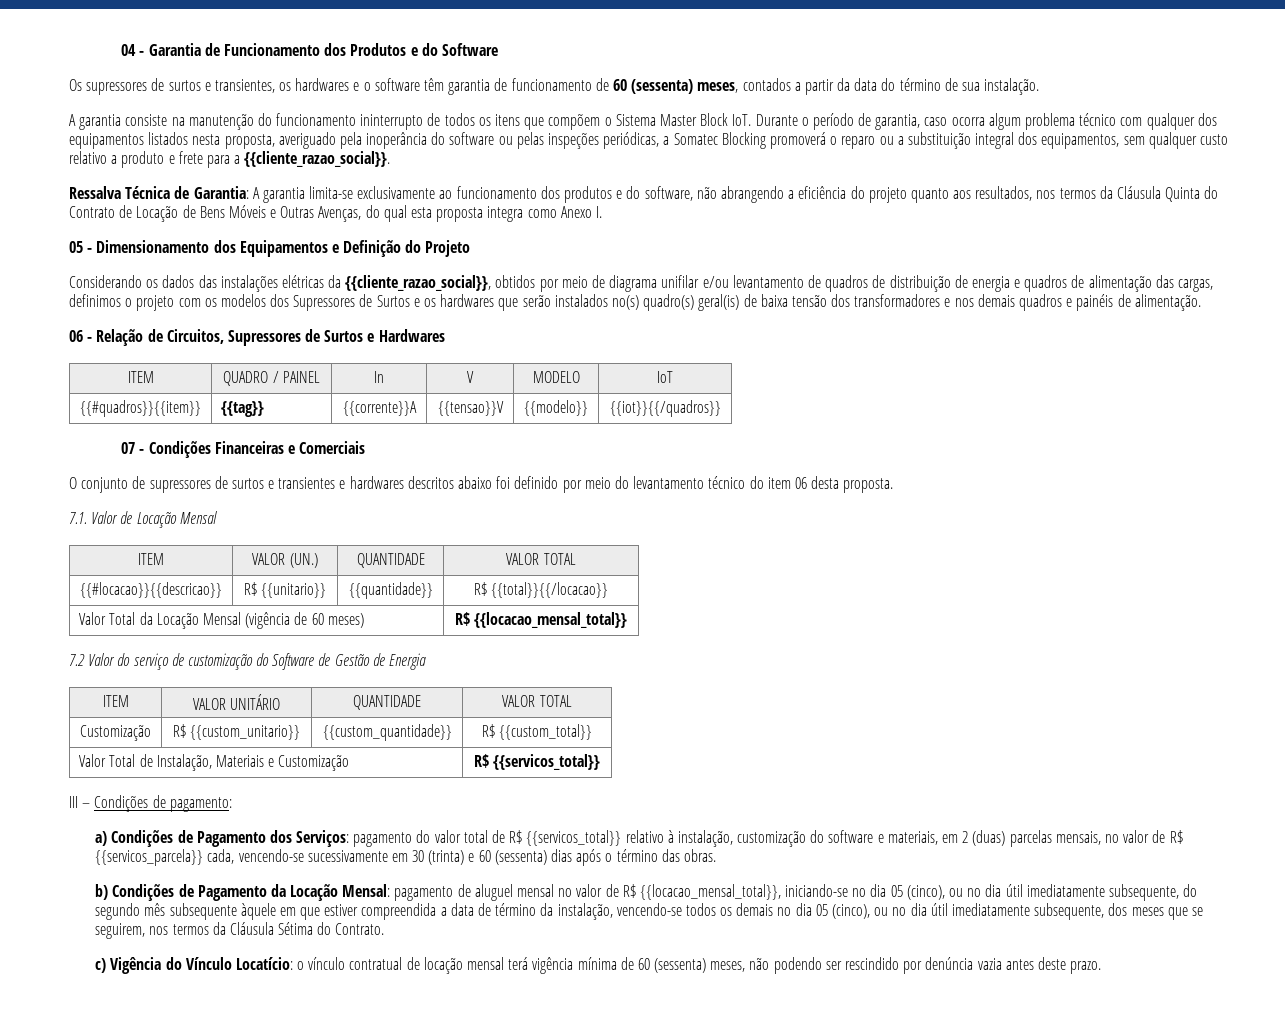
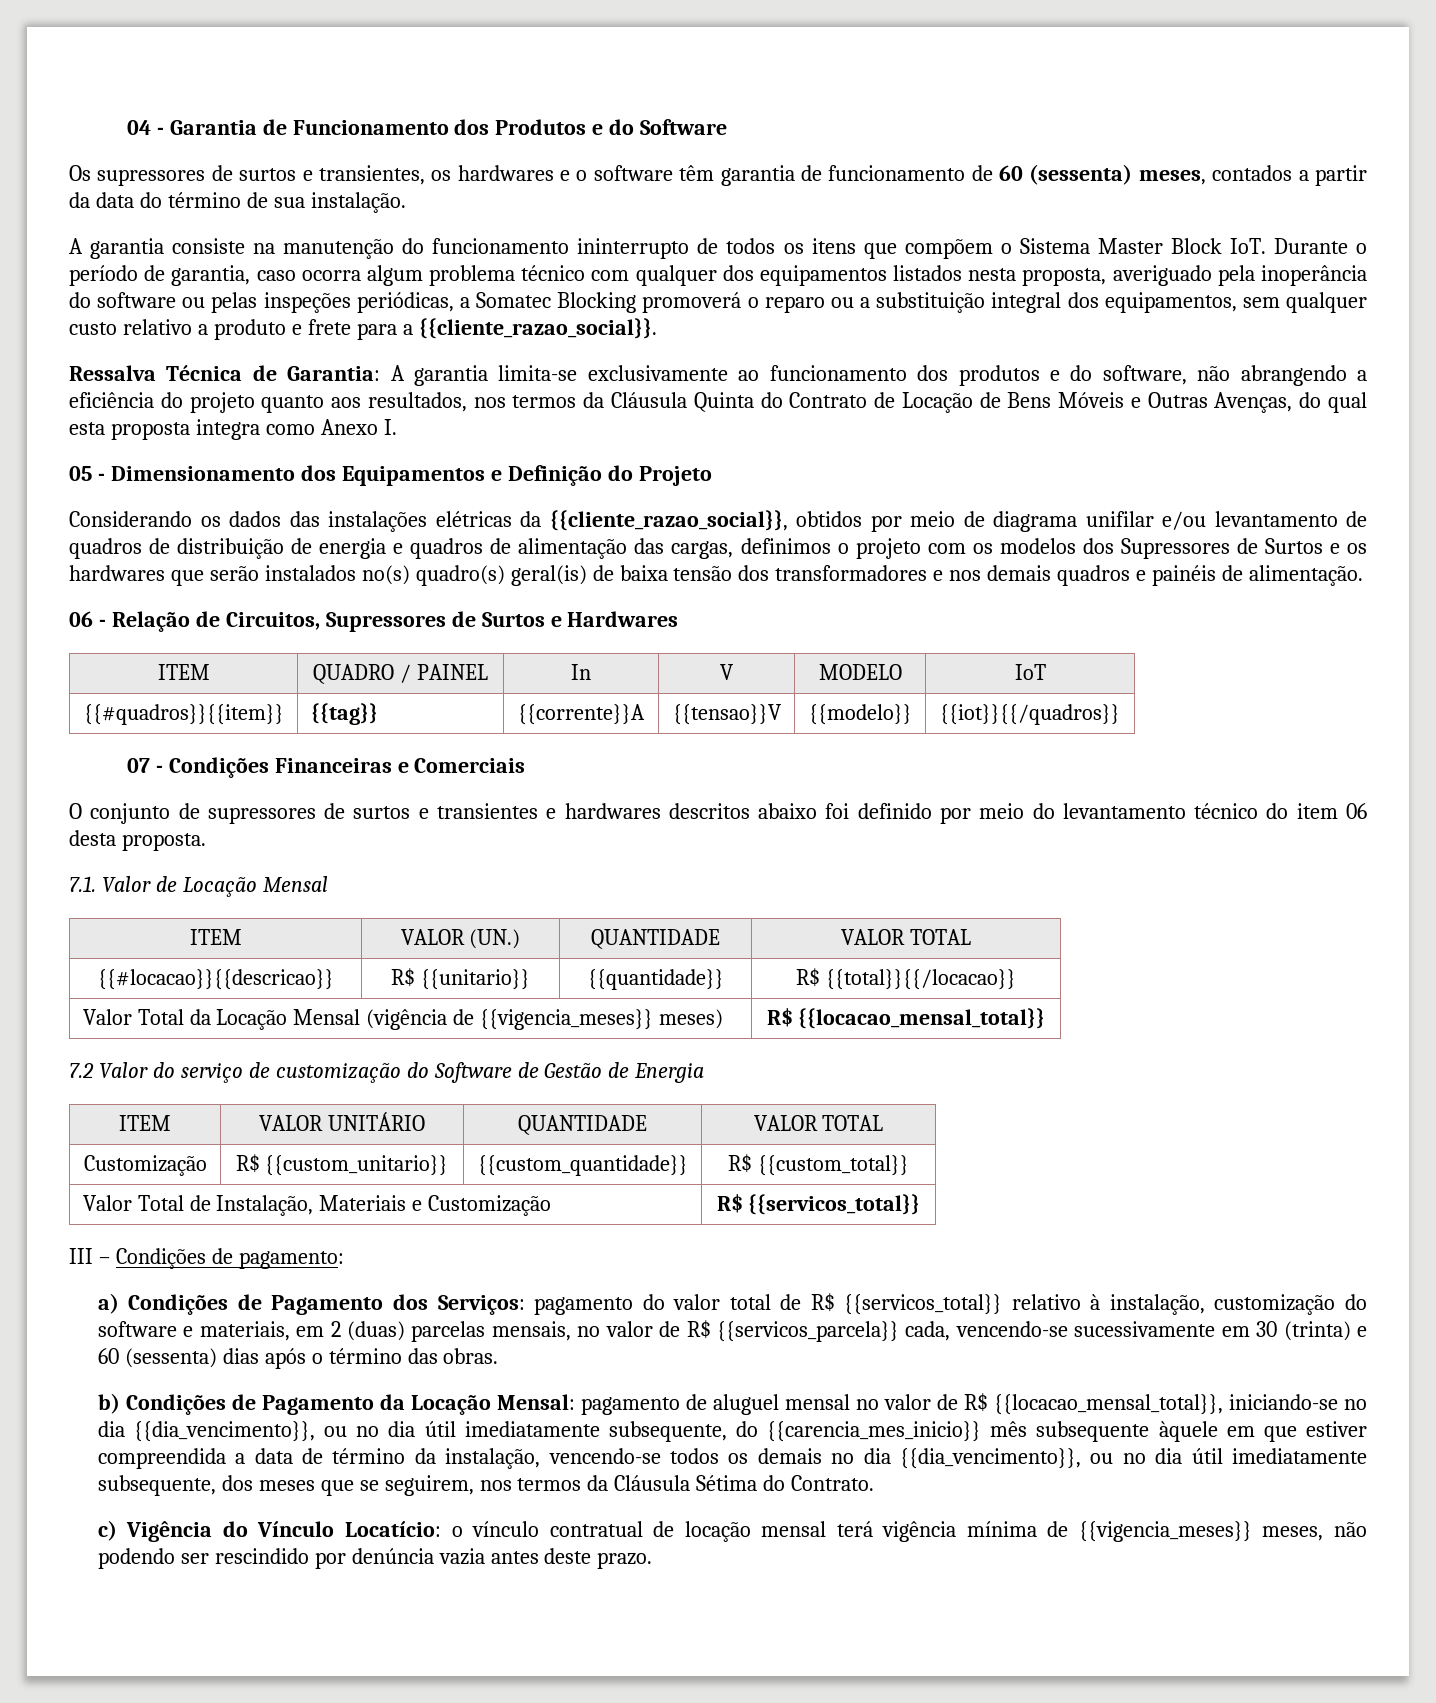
[311,613,324,625] 60 -> [480,1009,654,1030] {{vigencia_meses}}
[890,885,945,900] 05 (cinco), -> [134,1421,316,1442] {{dia_vencimento}},
[95,903,141,920] segundo -> [767,1421,982,1442] {{carencia_mes_inicio}}
[815,904,871,919] 05 (cinco), -> [900,1448,1082,1469] {{dia_vencimento}},
[637,958,707,973] 60 (sessenta) -> [1078,1521,1252,1542] {{vigencia_meses}}

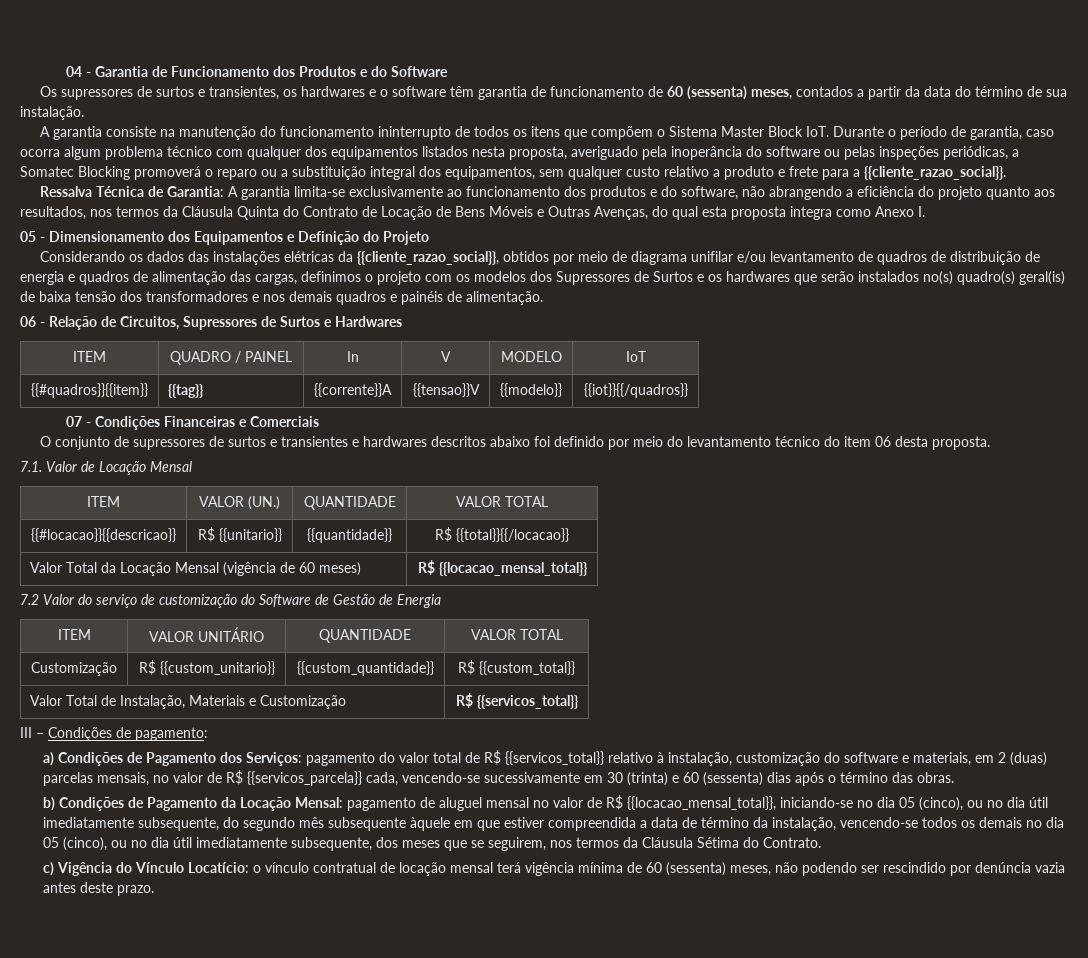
[480,1009,654,1030] {{vigencia_meses}} -> [299,562,316,573] 60
[134,1421,316,1442] {{dia_vencimento}}, -> [899,797,964,811] 05 (cinco),
[767,1421,982,1442] {{carencia_mes_inicio}} -> [243,817,296,831] segundo
[900,1448,1082,1469] {{dia_vencimento}}, -> [43,837,108,851] 05 (cinco),
[1078,1521,1252,1542] {{vigencia_meses}} -> [646,862,727,876] 60 (sessenta)

